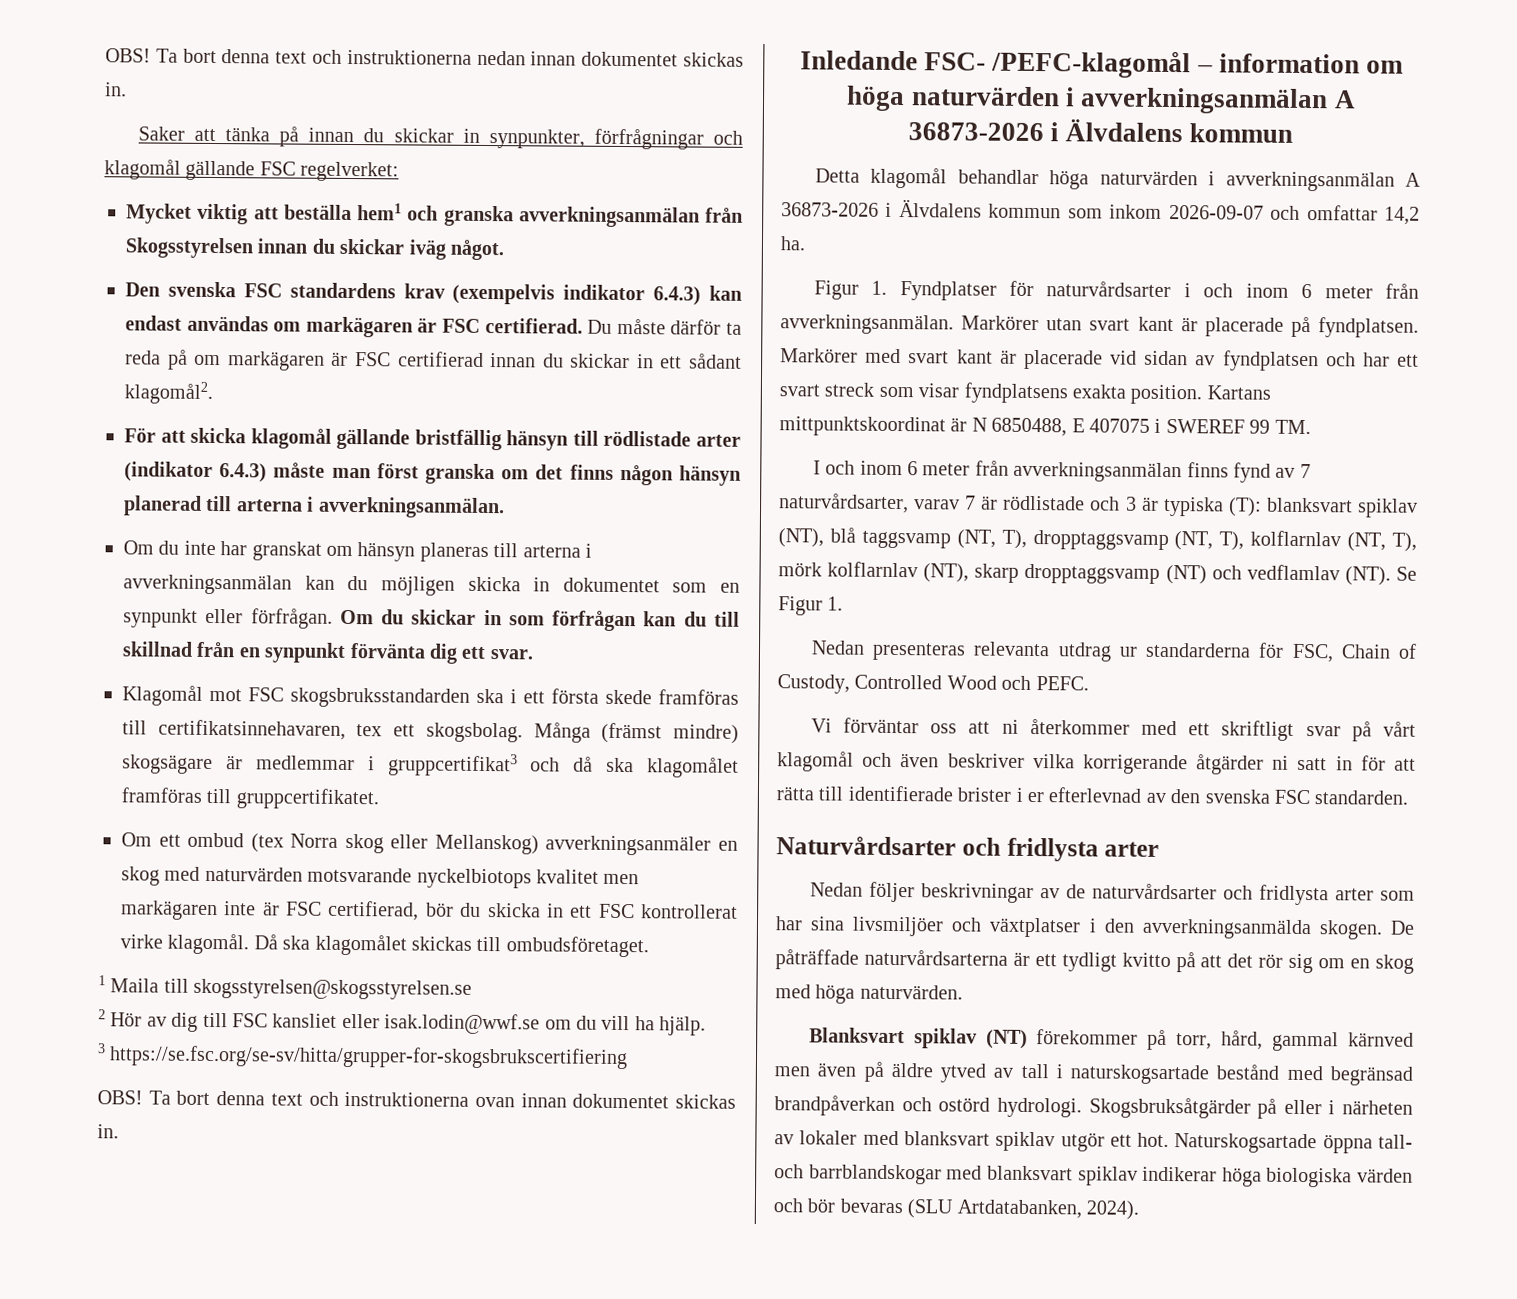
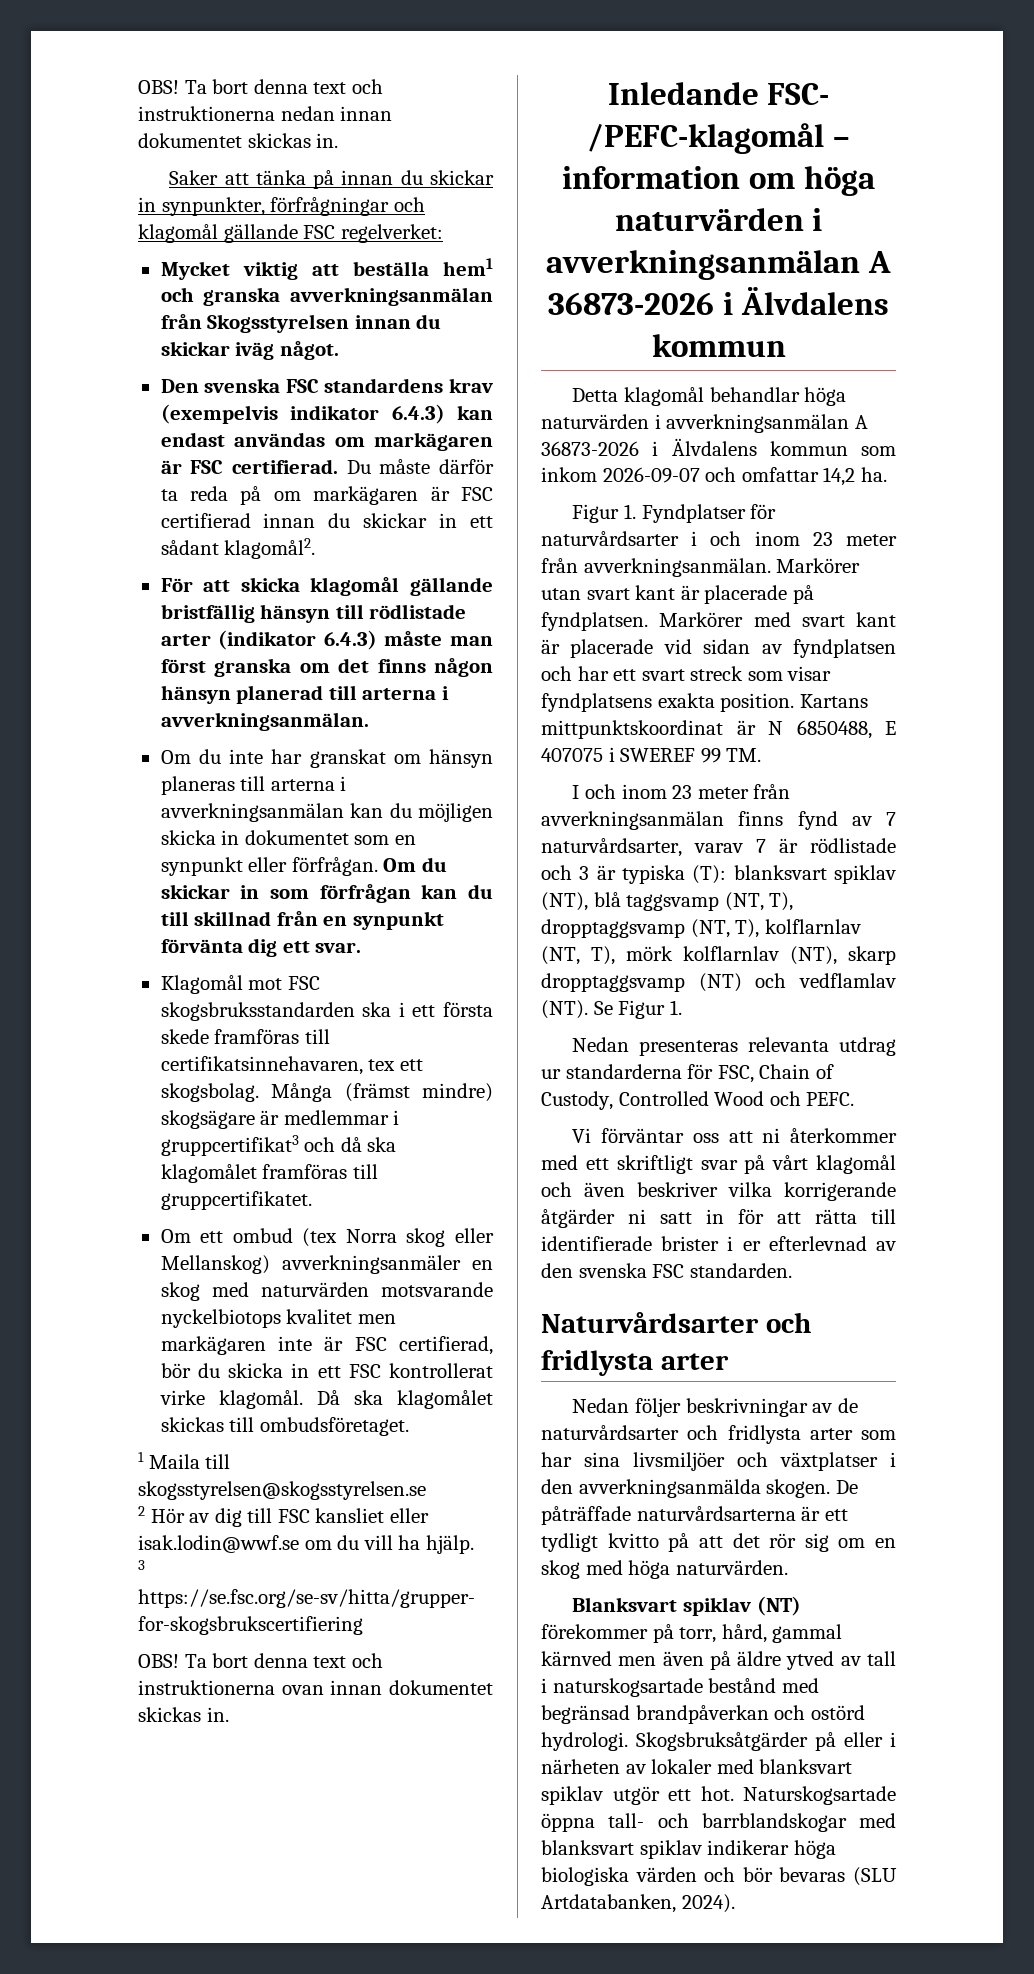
[1301,283,1313,299] 6 -> [812,532,833,546] 23
[906,461,918,476] 6 -> [672,785,693,799] 23

